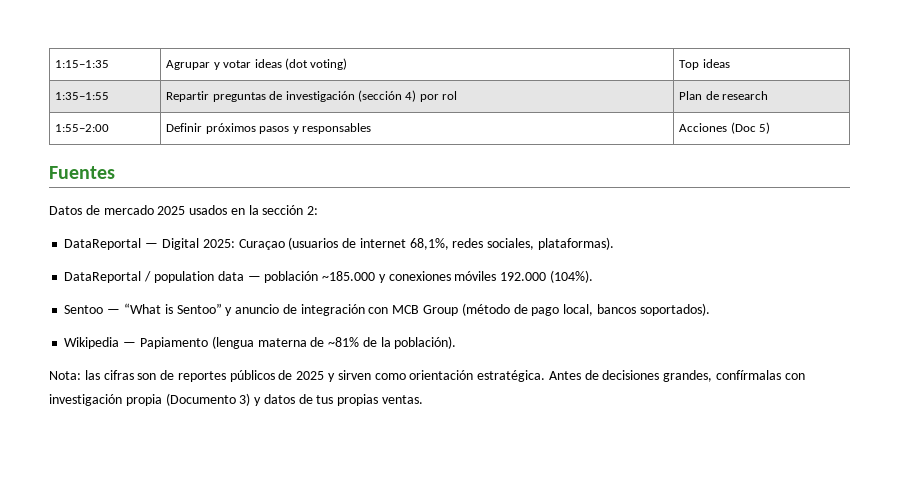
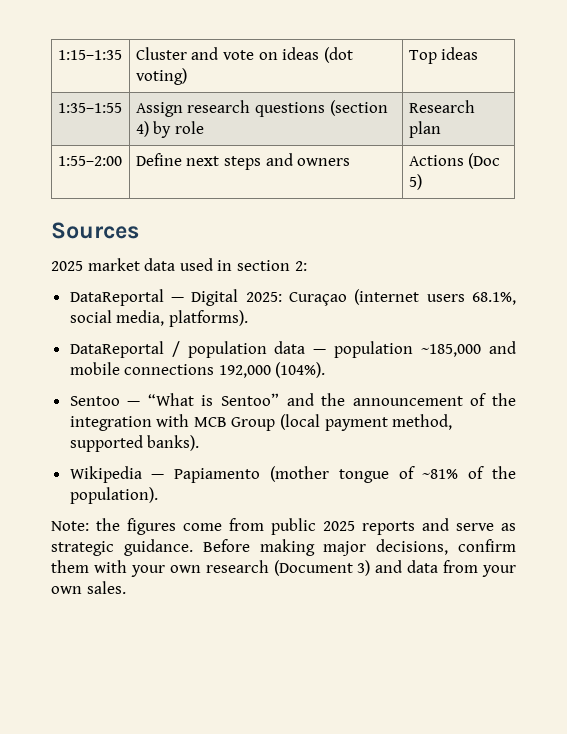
[166,60,252,70] Agrupar y votar -> [135,47,278,60] Cluster and vote on
[166,90,458,102] [679,91,769,100] [55,124,110,132] [166,123,371,134] [679,122,771,134] [49,166,115,179] [49,205,304,215] Repartir preguntas de investigación (sección 4) por rol | Plan de research // 1:55–2:00 | Definir próximos pasos y responsables | Acciones (Doc 5) // Fuentes // Datos de mercado 2025 usados en la sección -> [135,100,388,117] [135,121,205,138] [408,100,475,113] [408,121,441,138] [57,156,122,166] [135,153,351,170] [408,153,501,169] [408,174,422,190] [51,222,139,239] [51,258,290,271] Assign research questions (section 4) by role | Research plan // 1:55–2:00 | Define next steps and owners | Actions (Doc 5) // Sources // 2025 market data used in section
[288,237,614,250] (usuarios de internet 68,1%, redes sociales, plataformas). -> [354,289,516,305] [69,310,248,327] (internet users 68.1%, social media, platforms).
[264,271,547,283] población ~185.000 y conexiones móviles 192.000 -> [334,341,516,358] [69,362,271,378] population ~185,000 and mobile connections 192,000
[225,303,710,316] [64,336,457,349] [49,370,805,382] [49,393,424,406] y anuncio de integración con MCB Group (método de pago local, bancos soportados). // Wikipedia — Papiamento (lengua materna de ~81% de la población). // Nota: las cifras son de reportes públicos de 2025 y sirven como orientación estratégica. Antes de decisiones grandes, confírmalas con investigación propia (Documento 3) y datos de tus propias ventas. -> [286,393,517,406] [69,414,453,431] [69,435,200,452] [69,466,517,483] [69,487,158,504] [51,518,516,535] [51,539,516,556] [51,560,516,577] [51,581,126,594] and the announcement of the integration with MCB Group (local payment method, supported banks). // Wikipedia — Papiamento (mother tongue of ~81% of the population). // Note: the figures come from public 2025 reports and serve as strategic guidance. Before making major decisions, confirm them with your own research (Document 3) and data from your own sales.

